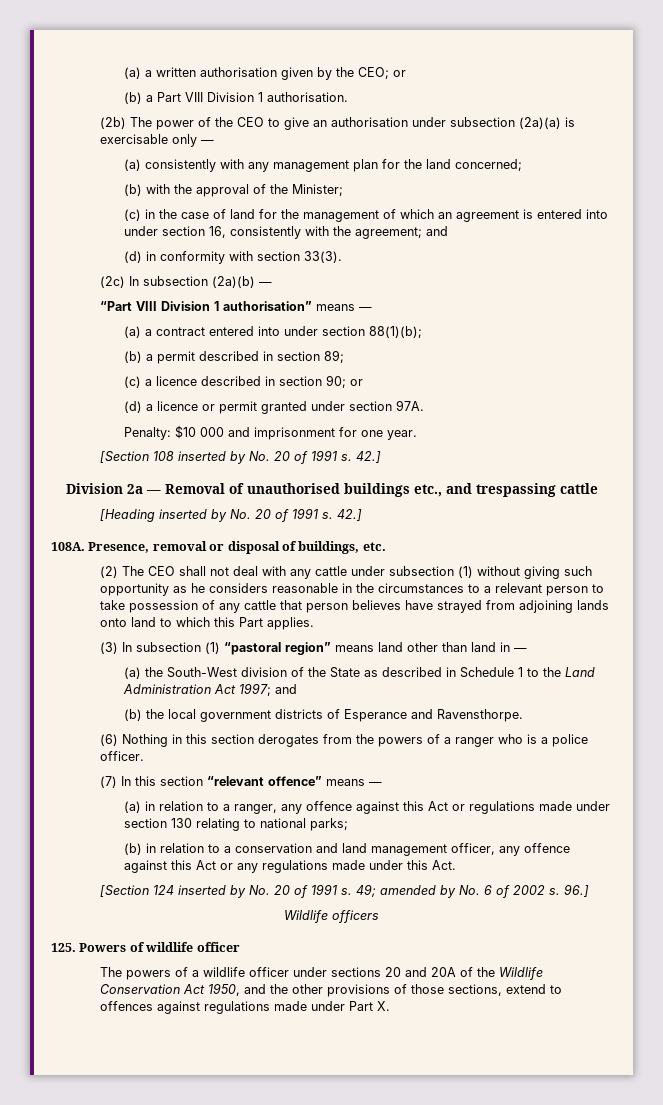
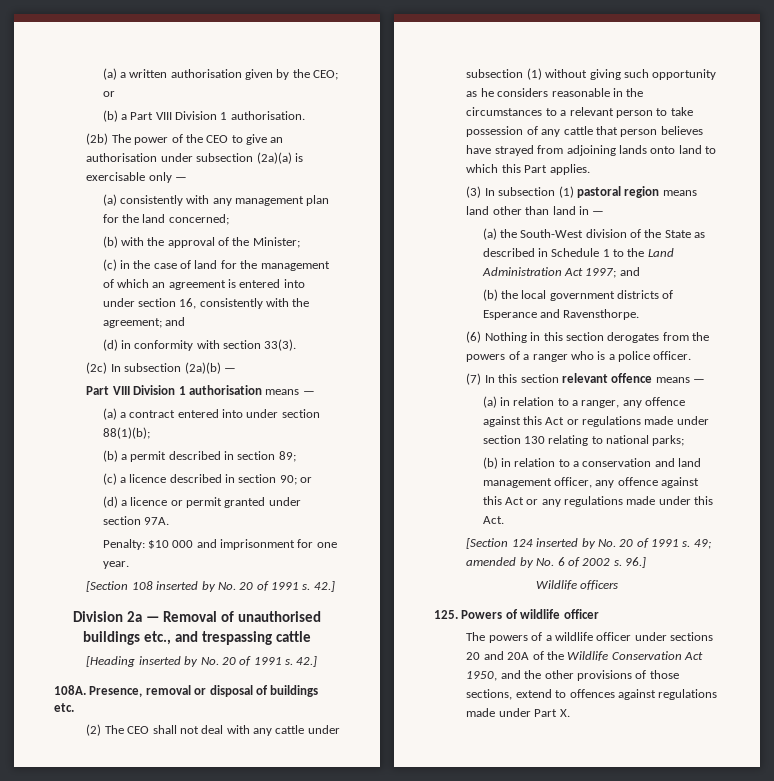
[99,301,312,311] “Part VIII Division 1 authorisation” -> [86,385,262,395] Part VIII Division 1 authorisation
[298,541,360,554] buildings, -> [270,685,319,697] buildings
[223,642,331,655] “pastoral region” -> [576,186,660,198] pastoral region
[206,776,322,786] “relevant offence” -> [561,373,653,383] relevant offence

